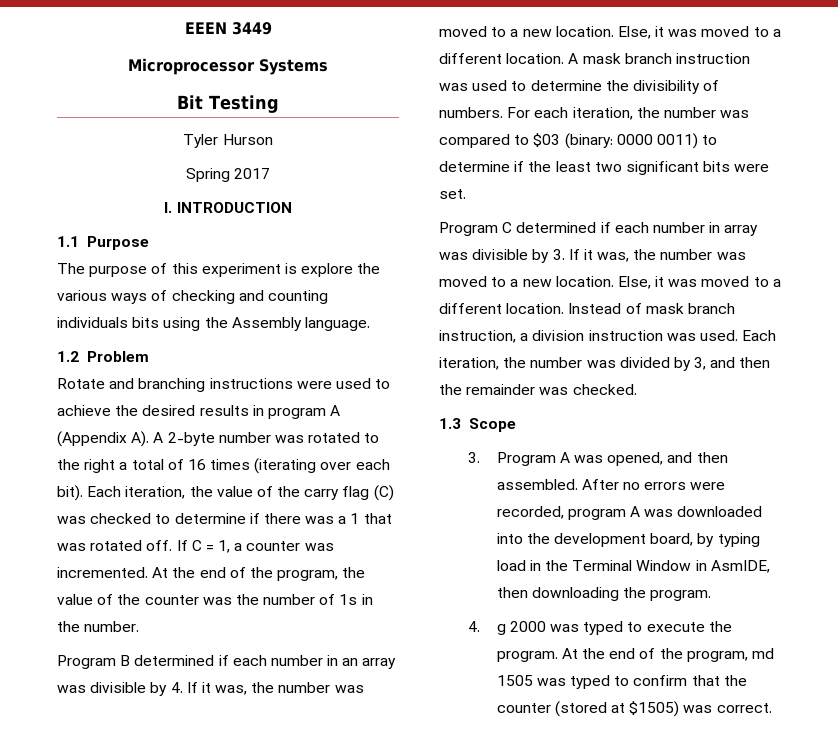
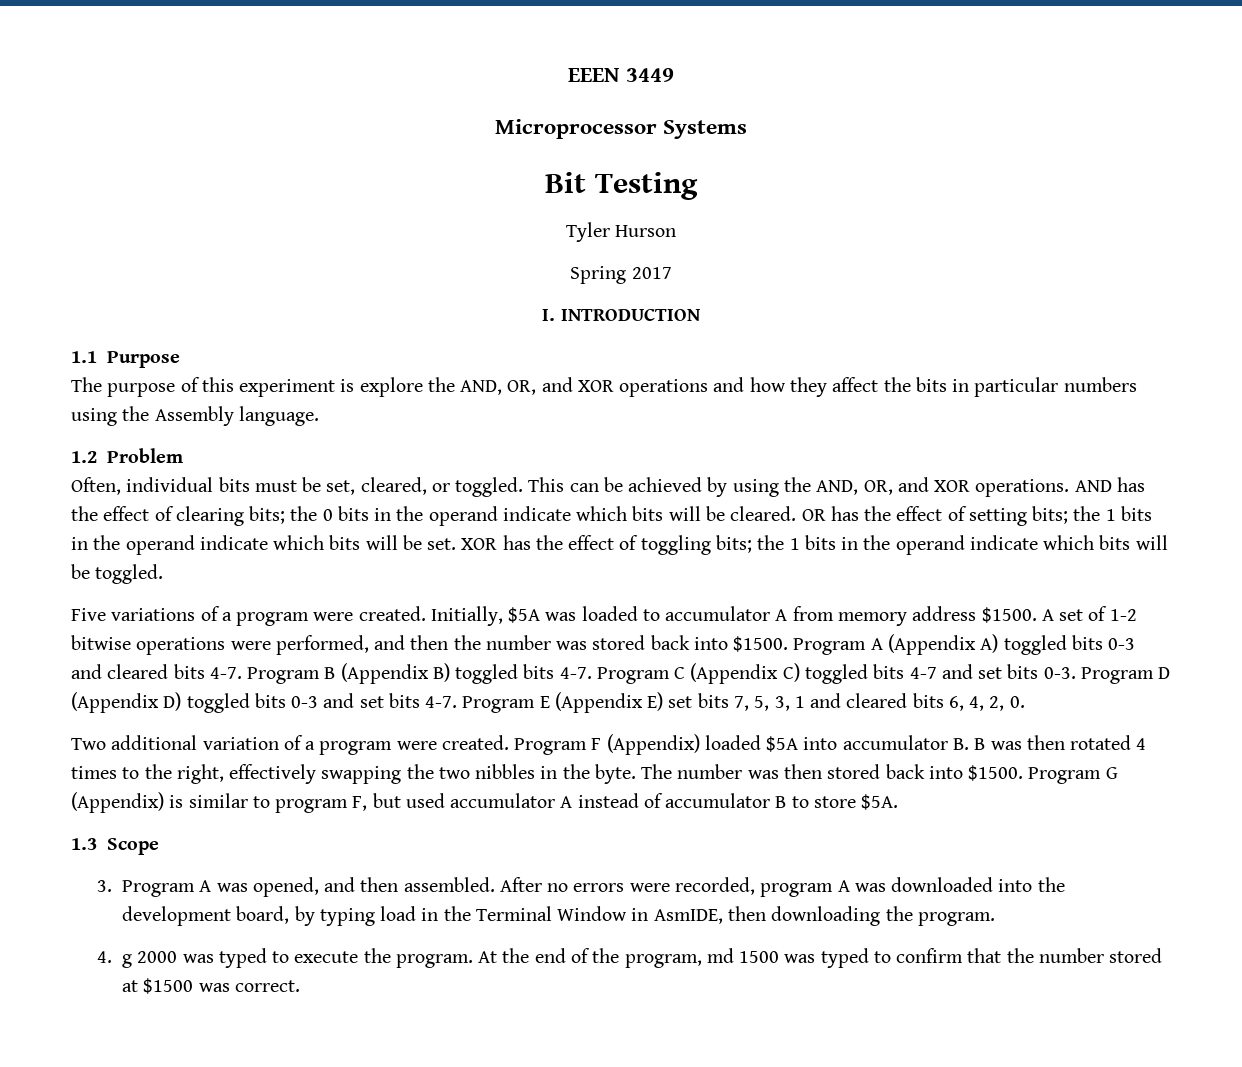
[57,290,328,304] [57,317,160,328] various ways of checking and counting individuals bits -> [460,377,1137,397] AND, OR, and XOR operations and how they affect the bits in particular numbers
[57,378,391,392] [57,405,341,419] [57,431,380,447] [57,458,390,474] [57,485,394,501] [57,513,392,524] [57,540,334,553] [57,567,366,581] [57,594,373,605] [57,621,140,632] [57,655,397,669] [57,682,364,696] [439,26,781,39] [439,53,750,64] [439,80,720,94] [439,107,750,120] [439,133,718,149] [439,161,770,175] [439,189,466,199] [439,222,759,236] [439,249,746,263] [439,276,781,289] [439,303,735,314] [439,330,777,343] [439,357,771,371] [439,384,637,395] Rotate and branching instructions were used to achieve the desired results in program A (Appendix A). A 2-byte number was rotated to the right a total of 16 times (iterating over each bit). Each iteration, the value of the carry flag (C) was checked to determine if there was a 1 that was rotated off. If C = 1, a counter was incremented. At the end of the program, the value of the counter was the number of 1s in the number. // Program B determined if each number in an array was divisible by 4. If it was, the number was moved to a new location. Else, it was moved to a different location. A mask branch instruction was used to determine the divisibility of numbers. For each iteration, the number was compared to $03 (binary: 0000 0011) to determine if the least two significant bits were set. // Program C determined if each number in array was divisible by 3. If it was, the number was moved to a new location. Else, it was moved to a different location. Instead of mask branch instruction, a division instruction was used. Each iteration, the number was divided by 3, and then the remainder was checked. -> [71,477,1145,497] [71,506,1152,526] [71,535,1168,555] [71,564,164,584] [71,606,1137,626] [71,634,1136,655] [71,663,1171,684] [71,692,1025,713] [71,734,1147,755] [71,764,1118,784] [71,792,899,813] Often, individual bits must be set, cleared, or toggled. This can be achieved by using the AND, OR, and XOR operations. AND has the effect of clearing bits; the 0 bits in the operand indicate which bits will be cleared. OR has the effect of setting bits; the 1 bits in the operand indicate which bits will be set. XOR has the effect of toggling bits; the 1 bits in the operand indicate which bits will be toggled. // Five variations of a program were created. Initially, $5A was loaded to accumulator A from memory address $1500. A set of 1-2 bitwise operations were performed, and then the number was stored back into $1500. Program A (Appendix A) toggled bits 0-3 and cleared bits 4-7. Program B (Appendix B) toggled bits 4-7. Program C (Appendix C) toggled bits 4-7 and set bits 0-3. Program D (Appendix D) toggled bits 0-3 and set bits 4-7. Program E (Appendix E) set bits 7, 5, 3, 1 and cleared bits 6, 4, 2, 0. // Two additional variation of a program were created. Program F (Appendix) loaded $5A into accumulator B. B was then rotated 4 times to the right, effectively swapping the two nibbles in the byte. The number was then stored back into $1500. Program G (Appendix) is similar to program F, but used accumulator A instead of accumulator B to store $5A.
[496,675,533,686] 1505 -> [739,951,780,963] 1500
[496,701,680,717] counter (stored at $1505) -> [1038,948,1163,963] [122,978,194,994] number stored at $1500

